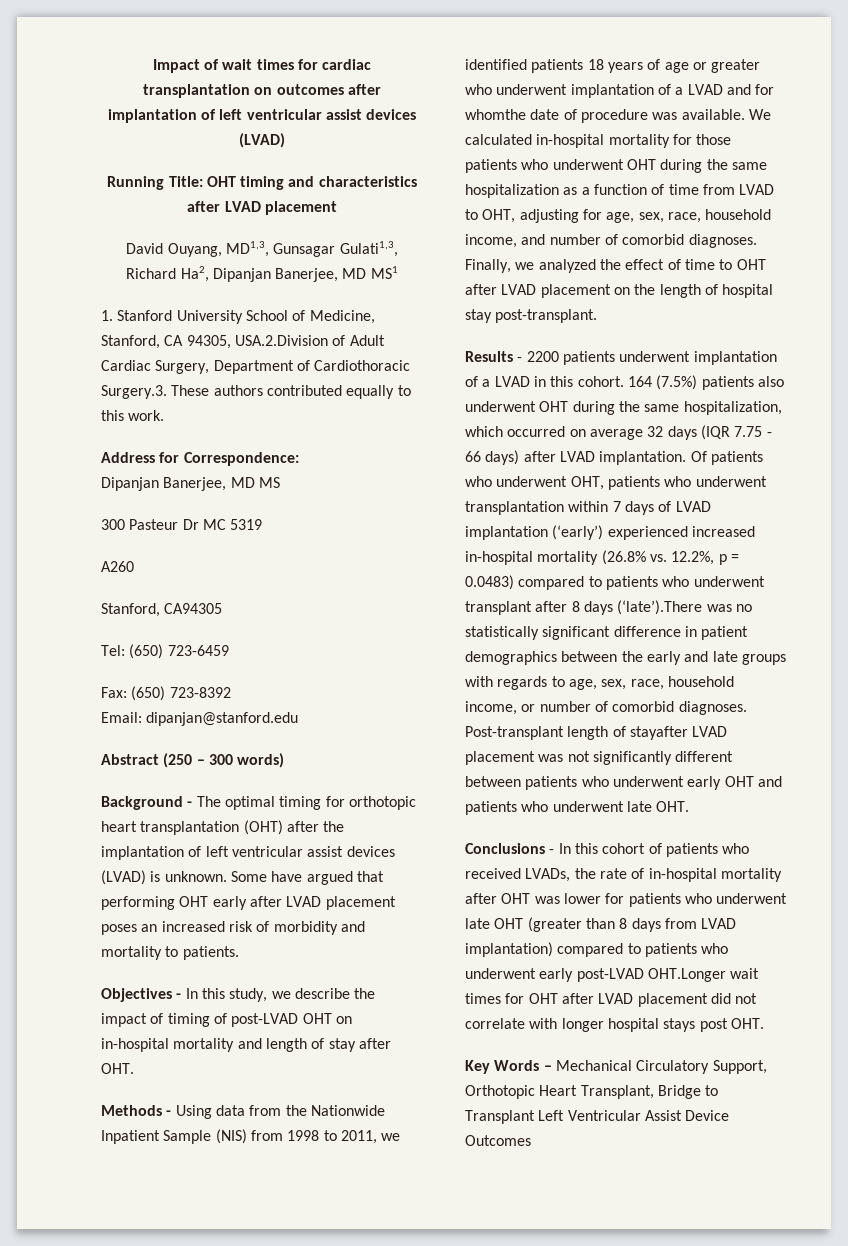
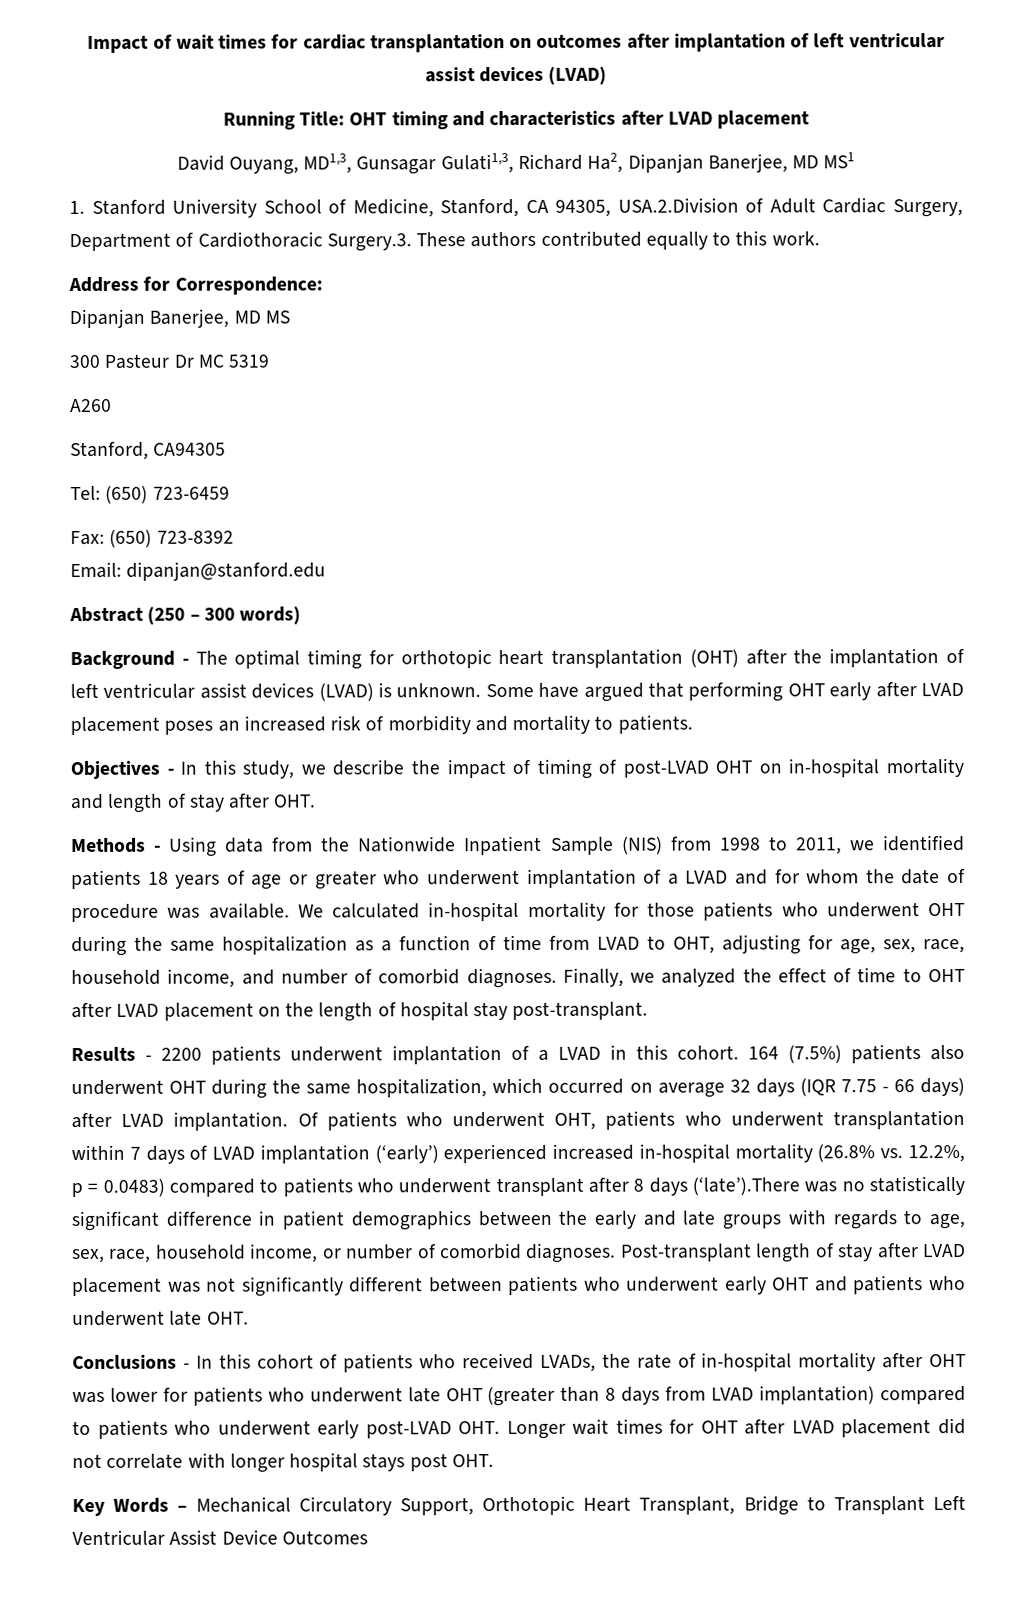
[465,109,526,120] whomthe -> [806,869,895,884] whom the
[629,726,688,740] stayafter -> [837,1243,919,1262] stay after
[647,968,726,982] OHT.Longer -> [458,1420,566,1440] OHT. Longer

